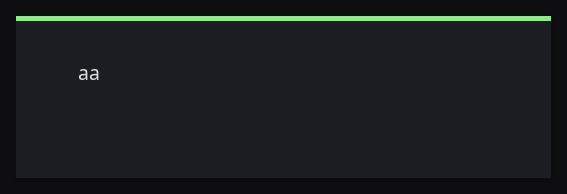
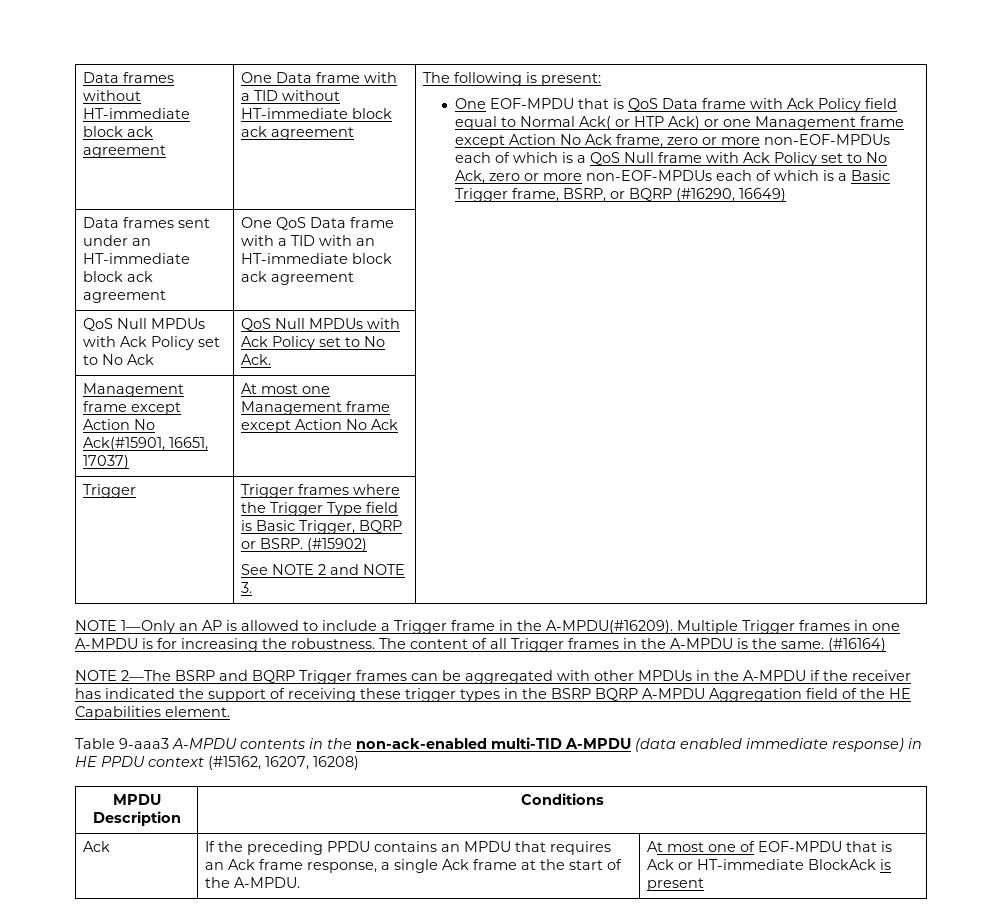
[78,69,100,80] aa -> [82,72,174,83] [82,90,141,101] [82,108,190,119] [82,126,153,137] [82,145,166,158] [240,72,397,83] [240,90,340,101] [240,108,392,119] [240,126,354,140] [422,72,601,86] [454,98,897,112] [454,116,904,130] [454,134,890,148] [454,152,887,166] [454,170,890,184] [454,188,786,202] [82,217,210,228] [82,235,151,246] [82,253,190,264] [82,271,153,282] [82,290,166,303] [240,217,394,230] [240,235,375,246] [240,253,392,264] [240,271,354,285] [82,318,205,331] [82,336,220,350] [82,354,154,365] [240,318,400,331] [240,336,385,350] [240,354,271,365] [82,383,184,397] [82,401,181,415] [82,419,155,430] [82,437,208,451] [82,455,129,469] [240,383,330,394] [240,401,390,415] [240,419,398,433] [82,484,136,498] [240,484,400,498] [240,502,398,516] [240,520,402,534] [240,538,367,552] [240,564,405,575] [240,582,252,593] [75,620,900,634] [75,638,886,652] [75,670,911,684] [75,688,911,702] [75,706,230,720] [75,737,922,752] [75,756,359,770] [112,794,161,805] [92,811,181,826] [520,793,604,805] [82,841,110,852] [204,841,611,855] [204,859,622,873] [204,877,300,888] [646,841,892,852] [646,859,891,870] [646,878,704,891] Data frames without HT-immediate block ack agreement | One Data frame with a TID without HT-immediate block ack agreement | The following is present: // One EOF-MPDU that is QoS Data frame with Ack Policy field equal to Normal Ack( or HTP Ack) or one Management frame except Action No Ack frame, zero or more non-EOF-MPDUs each of which is a QoS Null frame with Ack Policy set to No Ack, zero or more non-EOF-MPDUs each of which is a Basic Trigger frame, BSRP, or BQRP (#16290, 16649) // Data frames sent under an HT-immediate block ack agreement | One QoS Data frame with a TID with an HT-immediate block ack agreement | // QoS Null MPDUs with Ack Policy set to No Ack | QoS Null MPDUs with Ack Policy set to No Ack. | // Management frame except Action No Ack(#15901, 16651, 17037) | At most one Management frame except Action No Ack | // Trigger | Trigger frames where the Trigger Type field is Basic Trigger, BQRP or BSRP. (#15902) // See NOTE 2 and NOTE 3. | // NOTE 1—Only an AP is allowed to include a Trigger frame in the A-MPDU(#16209). Multiple Trigger frames in one A-MPDU is for increasing the robustness. The content of all Trigger frames in the A-MPDU is the same. (#16164) // NOTE 2—The BSRP and BQRP Trigger frames can be aggregated with other MPDUs in the A-MPDU if the receiver has indicated the support of receiving these trigger types in the BSRP BQRP A-MPDU Aggregation field of the HE Capabilities element. // Table 9-aaa3 A-MPDU contents in the non-ack-enabled multi-TID A-MPDU (data enabled immediate response) in HE PPDU context (#15162, 16207, 16208) // MPDU Description | Conditions // Ack | If the preceding PPDU contains an MPDU that requires an Ack frame response, a single Ack frame at the start of the A-MPDU. | At most one of EOF-MPDU that is Ack or HT-immediate BlockAck is present

